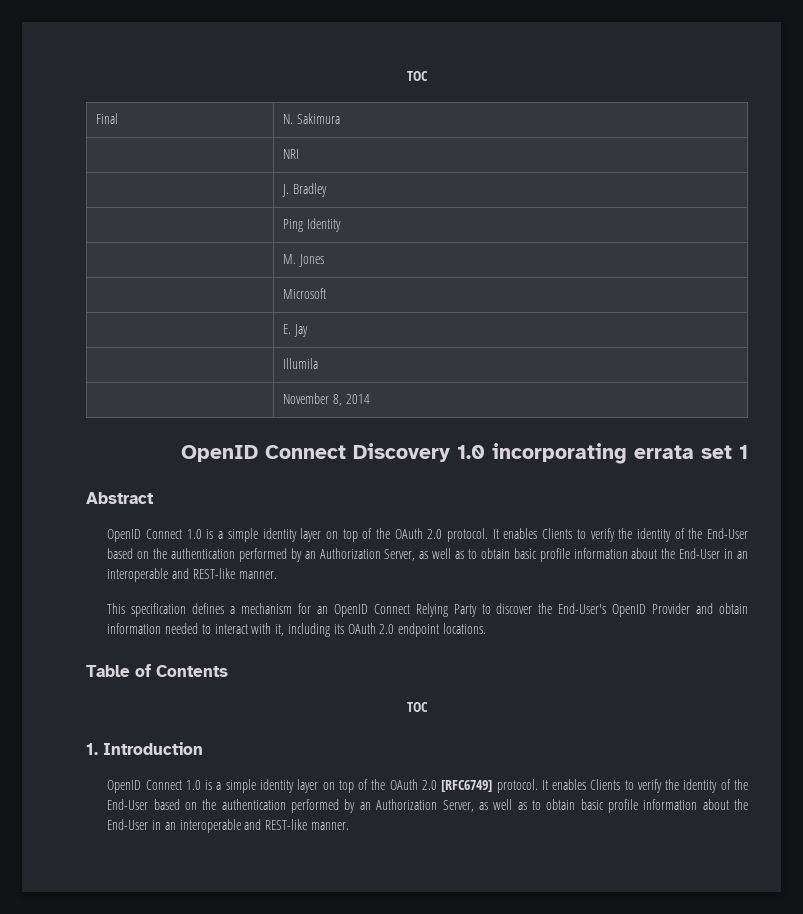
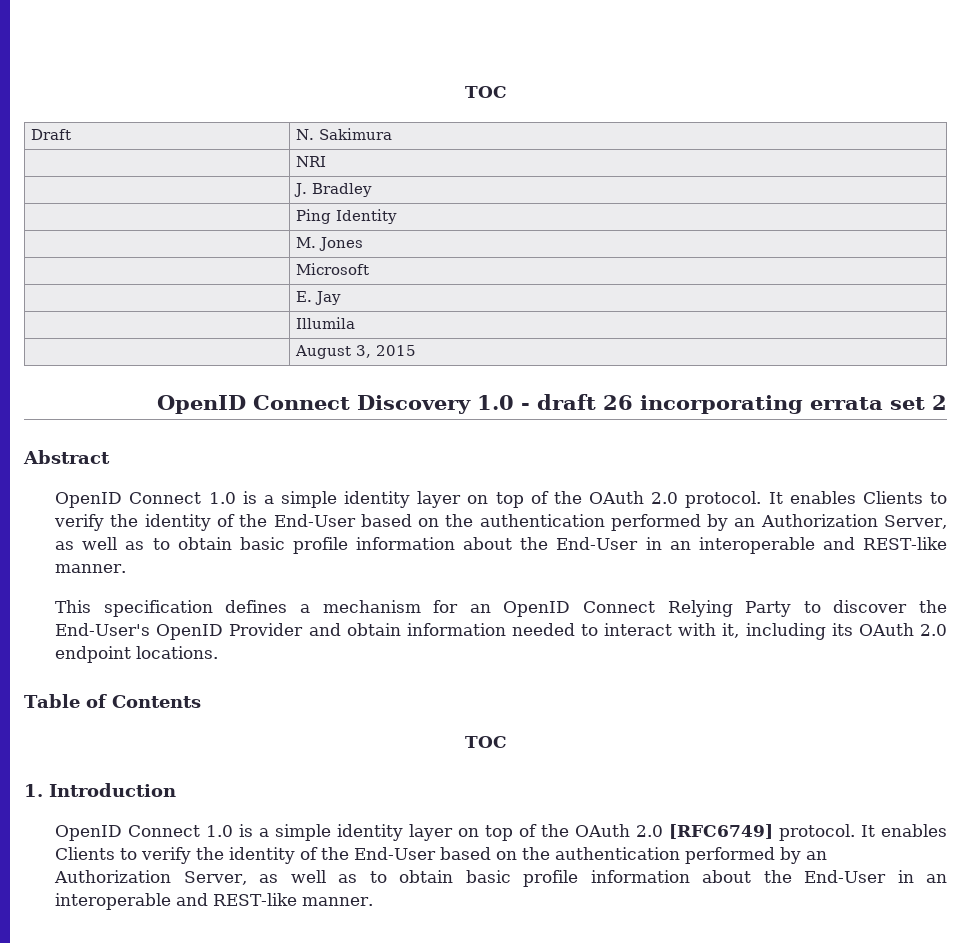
[407,71,428,81] [96,113,119,124] TOC // Final -> [464,86,507,98] [30,129,71,140] TOC // Draft
[283,393,371,406] November 8, 2014 -> [294,345,416,359] August 3, 2015
(485, 452) none -> [521,394,633,410] - draft 26
[739,445,748,459] 1 -> [932,395,947,410] 2

